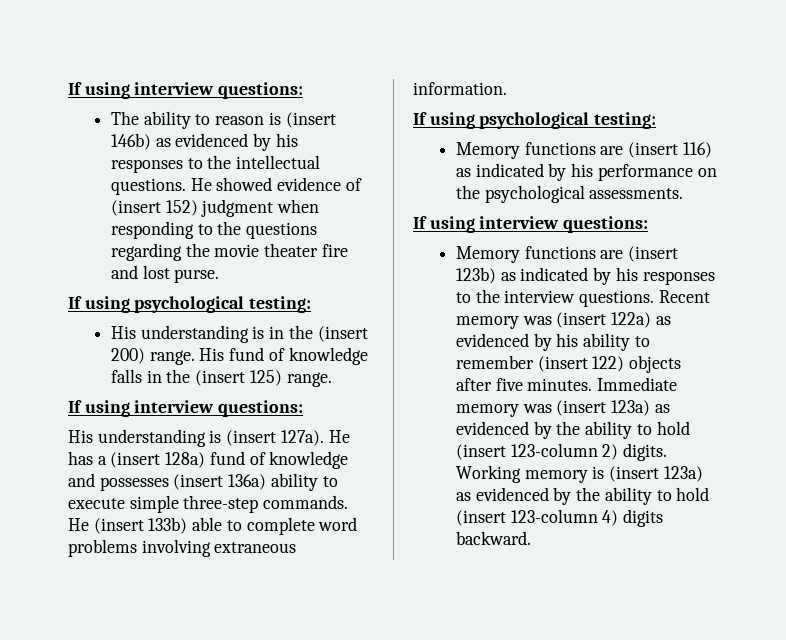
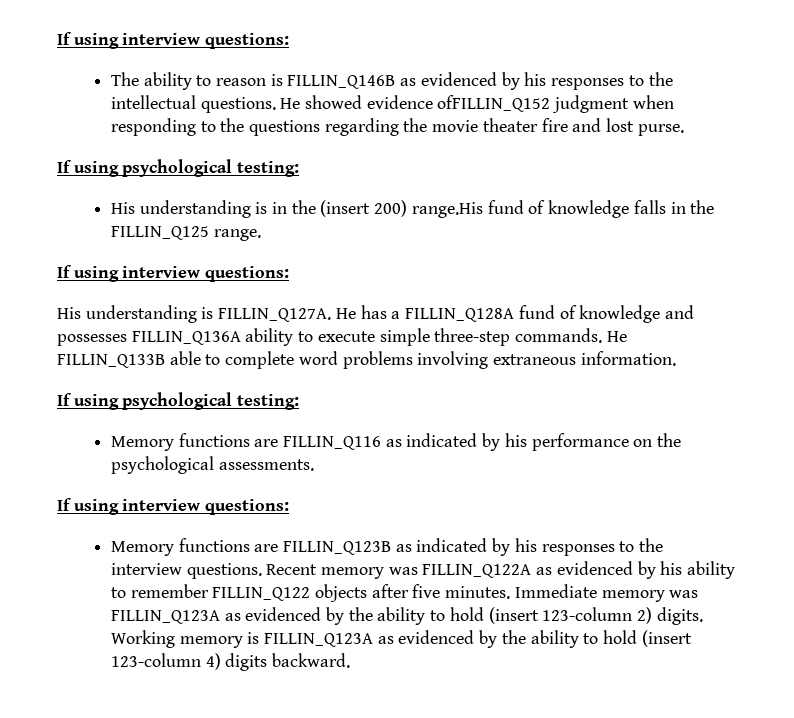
[285,112,336,128] [110,133,151,150] (insert 146b) -> [287,75,396,89] FILLIN_Q146B
[345,178,362,191] [110,200,198,216] of (insert 152) -> [437,95,551,112] ofFILLIN_Q152
[149,348,225,365] range. His -> [411,202,483,218] range.His
[195,370,282,386] (insert 125) -> [110,226,209,240] FILLIN_Q125
[226,430,324,446] (insert 127a). -> [218,308,332,322] FILLIN_Q127A.
[110,452,206,468] (insert 128a) -> [405,308,515,322] FILLIN_Q128A
[173,474,267,490] (insert 136a) -> [131,331,241,345] FILLIN_Q136A
[93,517,188,534] (insert 133b) -> [57,354,165,368] FILLIN_Q133B
[628,142,712,158] (insert 116) -> [283,436,382,450] FILLIN_Q116
[628,246,679,262] [455,267,496,284] (insert 123b) -> [283,541,392,555] FILLIN_Q123B
[556,312,652,328] (insert 122a) -> [422,564,532,578] FILLIN_Q122A
[537,356,625,372] (insert 122) -> [212,587,311,601] FILLIN_Q122
[556,400,651,416] (insert 123a) -> [110,610,220,624] FILLIN_Q123A
[609,466,703,482] (insert 123a) -> [264,633,374,647] FILLIN_Q123A

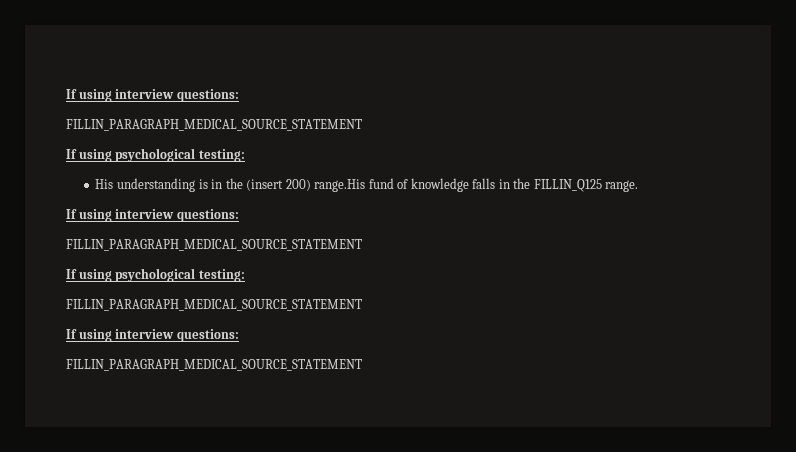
[57,32,290,49] [110,72,673,90] [110,95,674,113] [110,118,684,136] If using interview questions: // The ability to reason is FILLIN_Q146B as evidenced by his responses to the intellectual questions. He showed evidence ofFILLIN_Q152 judgment when responding to the questions regarding the movie theater fire and lost purse. -> [66,89,239,102] [66,119,362,131] If using interview questions: // FILLIN_PARAGRAPH_MEDICAL_SOURCE_STATEMENT
[57,305,694,323] [57,328,627,346] [57,351,676,369] [57,392,300,410] [110,433,682,451] [110,456,314,474] [57,498,290,515] [110,538,664,556] [110,561,736,579] [110,584,699,602] [110,607,703,625] [110,630,692,648] [110,653,351,671] His understanding is FILLIN_Q127A. He has a FILLIN_Q128A fund of knowledge and possesses FILLIN_Q136A ability to execute simple three-step commands. He FILLIN_Q133B able to complete word problems involving extraneous information. // If using psychological testing: // Memory functions are FILLIN_Q116 as indicated by his performance on the psychological assessments. // If using interview questions: // Memory functions are FILLIN_Q123B as indicated by his responses to the interview questions. Recent memory was FILLIN_Q122A as evidenced by his ability to remember FILLIN_Q122 objects after five minutes. Immediate memory was FILLIN_Q123A as evidenced by the ability to hold (insert 123-column 2) digits. Working memory is FILLIN_Q123A as evidenced by the ability to hold (insert 123-column 4) digits backward. -> [66,239,362,251] [66,268,245,282] [66,299,362,311] [66,329,239,342] [66,359,362,371] FILLIN_PARAGRAPH_MEDICAL_SOURCE_STATEMENT // If using psychological testing: // FILLIN_PARAGRAPH_MEDICAL_SOURCE_STATEMENT // If using interview questions: // FILLIN_PARAGRAPH_MEDICAL_SOURCE_STATEMENT

